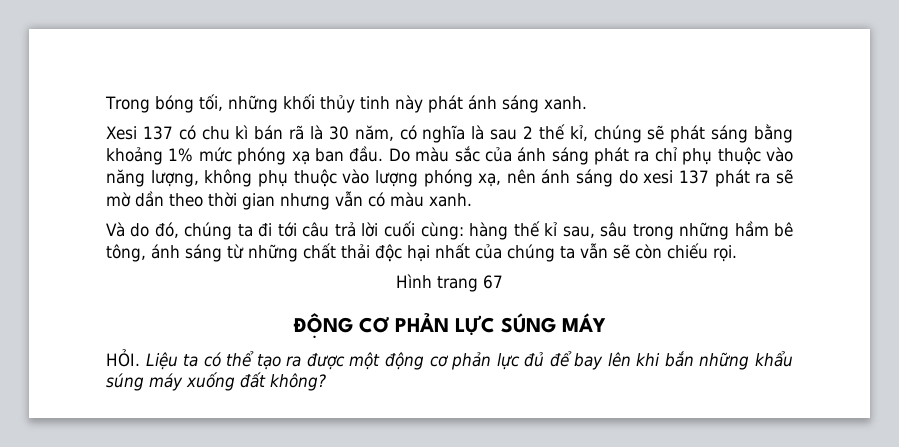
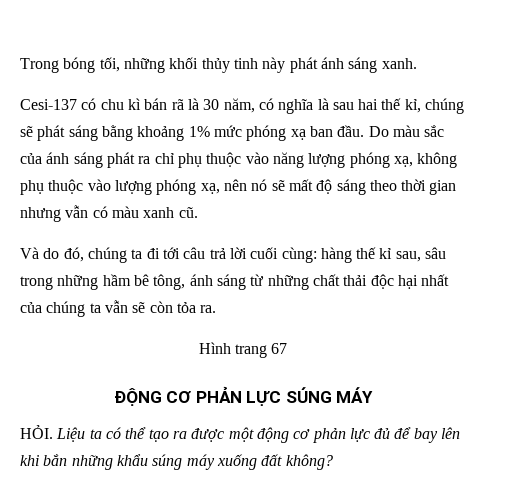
[106,126,173,140] Xesi 137 -> [20,99,77,110] Cesi-137
[523,126,533,139] 2 -> [358,99,379,110] hai
[150,170,199,187] lượng, -> [308,152,413,168] lượng phóng xạ,
[541,169,793,187] [106,191,164,207] ánh sáng do xesi 137 phát ra sẽ mờ dần -> [251,179,366,195] nó sẽ mất độ sáng
[429,193,472,207] xanh. -> [143,207,198,218] xanh cũ.
[667,243,737,262] chiếu rọi. -> [176,302,217,313] tỏa ra.

